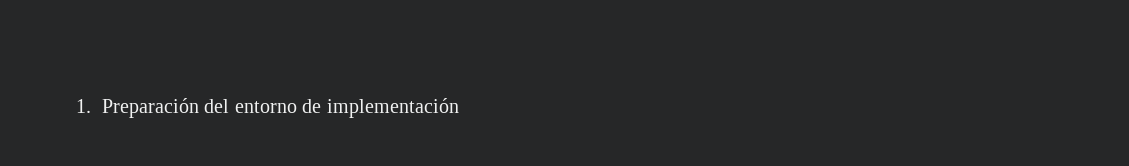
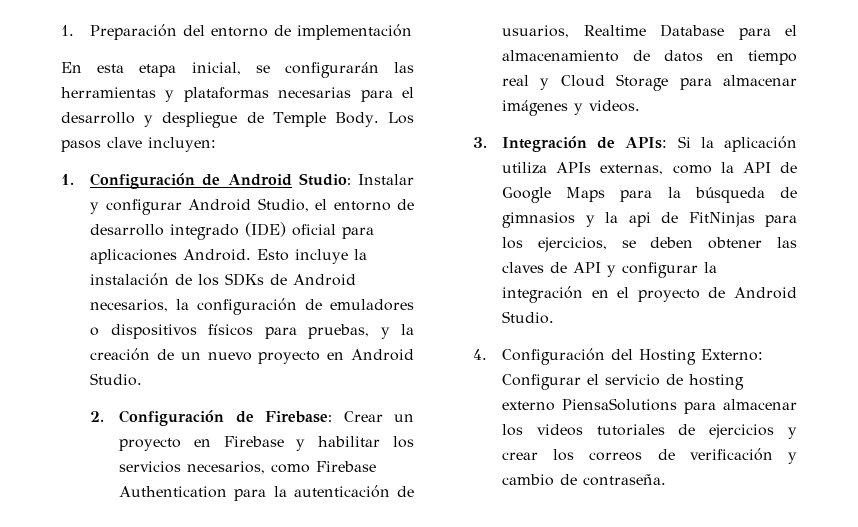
(459, 108) none -> [61,62,414,78] [61,87,414,102] [61,112,414,128] [61,137,216,152] [61,173,414,189] [90,198,414,215] [90,222,375,240] [90,249,368,264] [90,273,357,286] [90,298,414,315] [90,324,414,339] [90,348,414,364] [90,373,143,386] [90,410,414,426] [119,436,414,451] [119,461,377,474] [119,485,414,501] [502,24,797,40] [502,50,797,65] [502,74,797,91] [502,100,641,116] [473,136,797,152] [502,162,797,175] [502,187,797,203] [502,212,797,228] [502,237,797,252] [502,262,718,278] [502,286,797,303] [502,311,555,324] [473,348,764,365] [502,374,745,390] [502,398,797,414] [502,424,797,439] [502,448,797,464] [502,474,667,486] // En esta etapa inicial, se configurarán las herramientas y plataformas necesarias para el desarrollo y despliegue de Temple Body. Los pasos clave incluyen: // 1. Configuración de Android Studio: Instalar y configurar Android Studio, el entorno de desarrollo integrado (IDE) oficial para aplicaciones Android. Esto incluye la instalación de los SDKs de Android necesarios, la configuración de emuladores o dispositivos físicos para pruebas, y la creación de un nuevo proyecto en Android Studio. // 2. Configuración de Firebase: Crear un proyecto en Firebase y habilitar los servicios necesarios, como Firebase Authentication para la autenticación de usuarios, Realtime Database para el almacenamiento de datos en tiempo real y Cloud Storage para almacenar imágenes y videos. // 3. Integración de APIs: Si la aplicación utiliza APIs externas, como la API de Google Maps para la búsqueda de gimnasios y la api de FitNinjas para los ejercicios, se deben obtener las claves de API y configurar la integración en el proyecto de Android Studio. // 4. Configuración del Hosting Externo: Configurar el servicio de hosting externo PiensaSolutions para almacenar los videos tutoriales de ejercicios y crear los correos de verificación y cambio de contraseña.

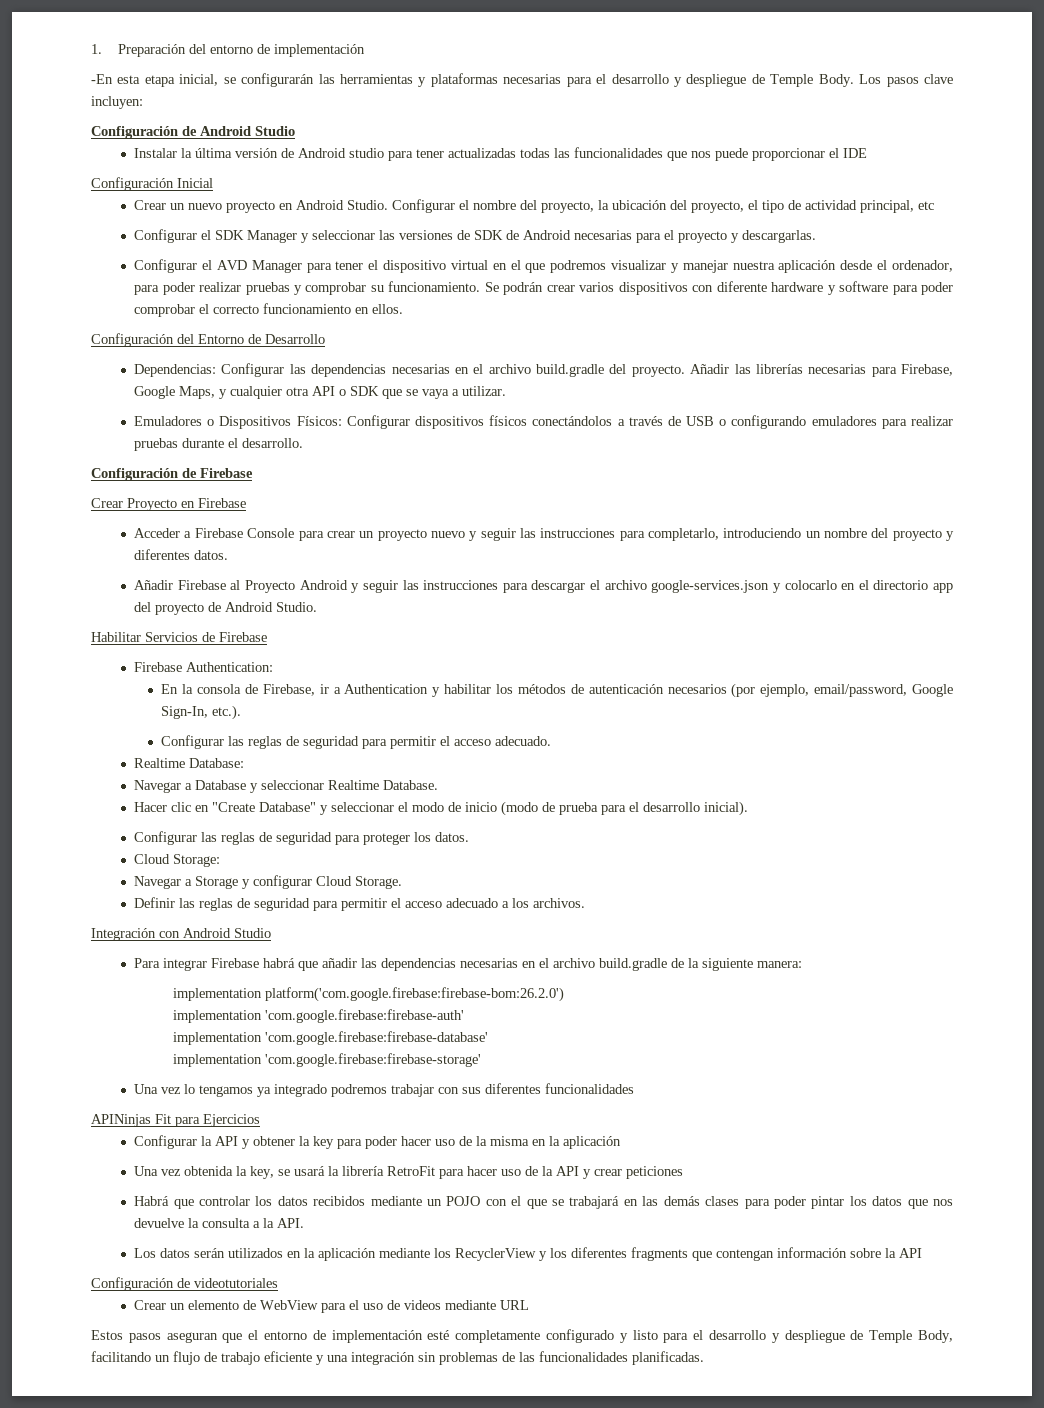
[61,62,82,73] En -> [91,74,113,84] -En
[61,174,74,185] 1. -> (143, 102) none
[298,173,414,186] [90,198,414,215] [90,222,375,240] [90,249,368,264] [90,273,357,286] [90,298,414,315] [90,324,414,339] [90,348,174,361] Studio: Instalar y configurar Android Studio, el entorno de desarrollo integrado (IDE) oficial para aplicaciones Android. Esto incluye la instalación de los SDKs de Android necesarios, la configuración de emuladores o dispositivos físicos para pruebas, y la creación de -> [255,126,295,136] [134,147,868,161] [91,177,213,191] [134,200,167,210] Studio // Instalar la última versión de Android studio para tener actualizadas todas las funcionalidades que nos puede proporcionar el IDE // Configuración Inicial // Crear
[90,410,414,426] [119,436,414,451] [119,461,377,474] [119,485,414,501] [502,24,797,40] [502,50,797,65] [502,74,797,91] [502,100,641,116] [473,136,797,152] [502,162,797,175] [502,187,797,203] [502,212,797,228] [502,237,797,252] [502,262,718,278] [502,286,797,303] [502,311,555,324] [473,348,764,365] [502,374,745,390] [502,398,797,414] [502,424,797,439] [502,448,797,464] [502,474,667,486] // 2. Configuración de Firebase: Crear un proyecto en Firebase y habilitar los servicios necesarios, como Firebase Authentication para la autenticación de usuarios, Realtime Database para el almacenamiento de datos en tiempo real y Cloud Storage para almacenar imágenes y videos. // 3. Integración de APIs: Si la aplicación utiliza APIs externas, como la API de Google Maps para la búsqueda de gimnasios y la api de FitNinjas para los ejercicios, se deben obtener las claves de API y configurar la integración en el proyecto de Android Studio. // 4. Configuración del Hosting Externo: Configurar el servicio de hosting externo PiensaSolutions para almacenar los videos tutoriales de ejercicios y crear los correos de verificación y cambio de contraseña. -> [392,199,935,213] [134,229,817,243] [134,259,953,273] [134,281,954,295] [134,303,404,317] [91,333,325,347] [134,363,953,377] [134,386,507,399] [134,415,953,429] [134,438,304,451] [91,468,253,481] [91,498,246,511] [134,528,954,541] [134,549,229,560] [134,580,954,593] [134,602,318,615] [91,632,267,642] [134,662,274,672] [161,683,953,698] [161,705,242,720] [161,735,552,749] [134,758,245,768] [134,780,439,793] [134,801,749,816] [134,831,470,845] [134,854,221,867] [134,875,403,889] [134,897,586,911] [91,928,271,941] [134,958,803,971] [172,987,564,1002] [172,1009,464,1023] [172,1031,488,1045] [172,1053,481,1067] [134,1083,635,1097] [91,1114,260,1127] [134,1135,622,1149] [134,1166,684,1179] [134,1196,954,1209] [134,1218,305,1228] [134,1247,923,1261] [91,1277,278,1291] [134,1300,530,1313] [91,1329,953,1343] [91,1351,704,1365] Configurar el nombre del proyecto, la ubicación del proyecto, el tipo de actividad principal, etc // Configurar el SDK Manager y seleccionar las versiones de SDK de Android necesarias para el proyecto y descargarlas. // Configurar el AVD Manager para tener el dispositivo virtual en el que podremos visualizar y manejar nuestra aplicación desde el ordenador, para poder realizar pruebas y comprobar su funcionamiento. Se podrán crear varios dispositivos con diferente hardware y software para poder comprobar el correcto funcionamiento en ellos. // Configuración del Entorno de Desarrollo // Dependencias: Configurar las dependencias necesarias en el archivo build.gradle del proyecto. Añadir las librerías necesarias para Firebase, Google Maps, y cualquier otra API o SDK que se vaya a utilizar. // Emuladores o Dispositivos Físicos: Configurar dispositivos físicos conectándolos a través de USB o configurando emuladores para realizar pruebas durante el desarrollo. // Configuración de Firebase // Crear Proyecto en Firebase // Acceder a Firebase Console para crear un proyecto nuevo y seguir las instrucciones para completarlo, introduciendo un nombre del proyecto y diferentes datos. // Añadir Firebase al Proyecto Android y seguir las instrucciones para descargar el archivo google-services.json y colocarlo en el directorio app del proyecto de Android Studio. // Habilitar Servicios de Firebase // Firebase Authentication: // En la consola de Firebase, ir a Authentication y habilitar los métodos de autenticación necesarios (por ejemplo, email/password, Google Sign-In, etc.). // Configurar las reglas de seguridad para permitir el acceso adecuado. // Realtime Database: // Navegar a Database y seleccionar Realtime Database. // Hacer clic en "Create Database" y seleccionar el modo de inicio (modo de prueba para el desarrollo inicial). // Configurar las reglas de seguridad para proteger los datos. // Cloud Storage: // Navegar a Storage y configurar Cloud Storage. // Definir las reglas de seguridad para permitir el acceso adecuado a los archivos. // Integración con Android Studio // Para integrar Firebase habrá que añadir las dependencias necesarias en el archivo build.gradle de la siguiente manera: // implementation platform('com.google.firebase:firebase-bom:26.2.0') // implementation 'com.google.firebase:firebase-auth' // implementation 'com.google.firebase:firebase-database' // implementation 'com.google.firebase:firebase-storage' // Una vez lo tengamos ya integrado podremos trabajar con sus diferentes funcionalidades // APINinjas Fit para Ejercicios // Configurar la API y obtener la key para poder hacer uso de la misma en la aplicación // Una vez obtenida la key, se usará la librería RetroFit para hacer uso de la API y crear peticiones // Habrá que controlar los datos recibidos mediante un POJO con el que se trabajará en las demás clases para poder pintar los datos que nos devuelve la consulta a la API. // Los datos serán utilizados en la aplicación mediante los RecyclerView y los diferentes fragments que contengan información sobre la API // Configuración de videotutoriales // Crear un elemento de WebView para el uso de videos mediante URL // Estos pasos aseguran que el entorno de implementación esté completamente configurado y listo para el desarrollo y despliegue de Temple Body, facilitando un flujo de trabajo eficiente y una integración sin problemas de las funcionalidades planificadas.

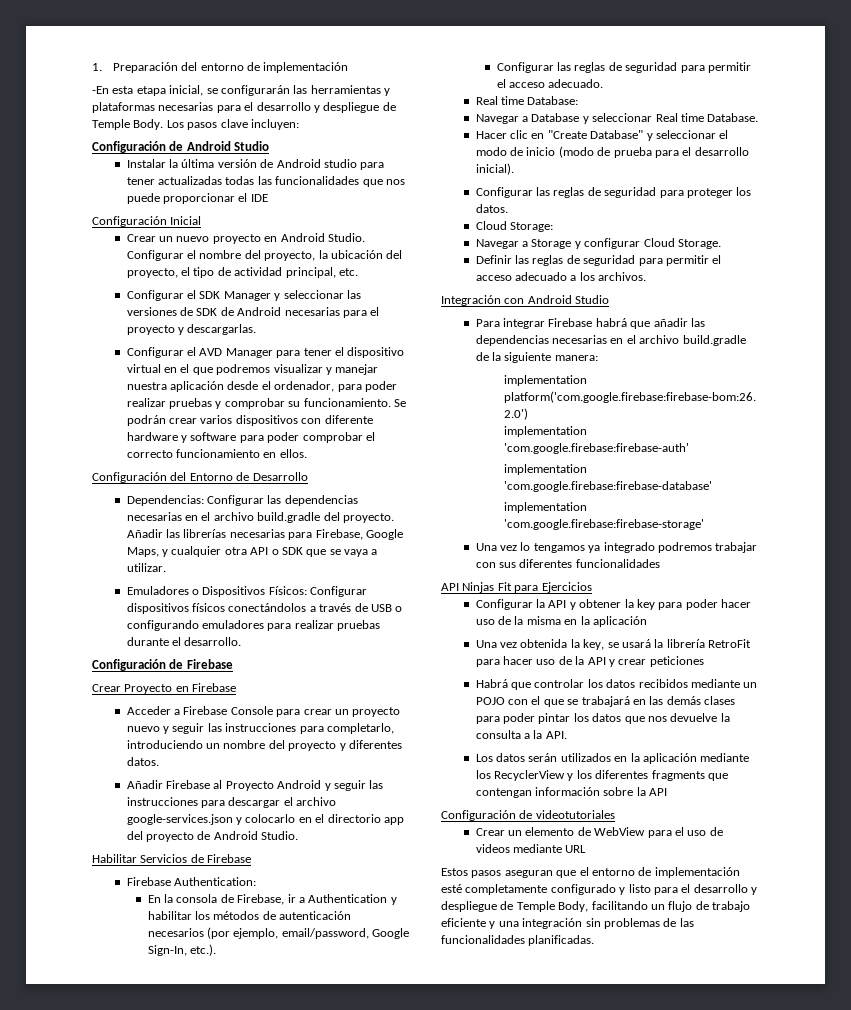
[918,201,935,210] etc -> [338,268,358,276] etc.
[134,758,186,768] Realtime -> [475,96,525,105] Real time
[328,780,380,790] Realtime -> [655,113,704,122] Real time
[91,1114,151,1127] APINinjas -> [441,582,495,593] API Ninjas

